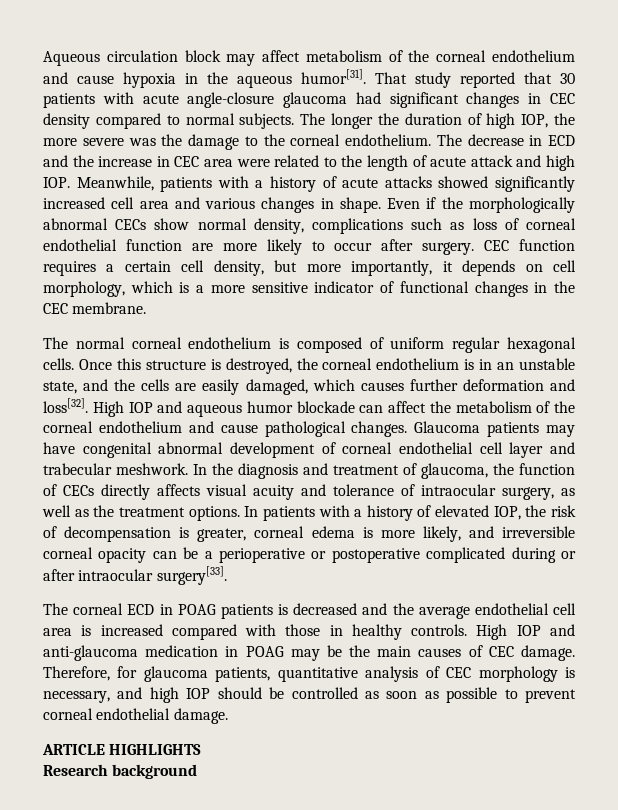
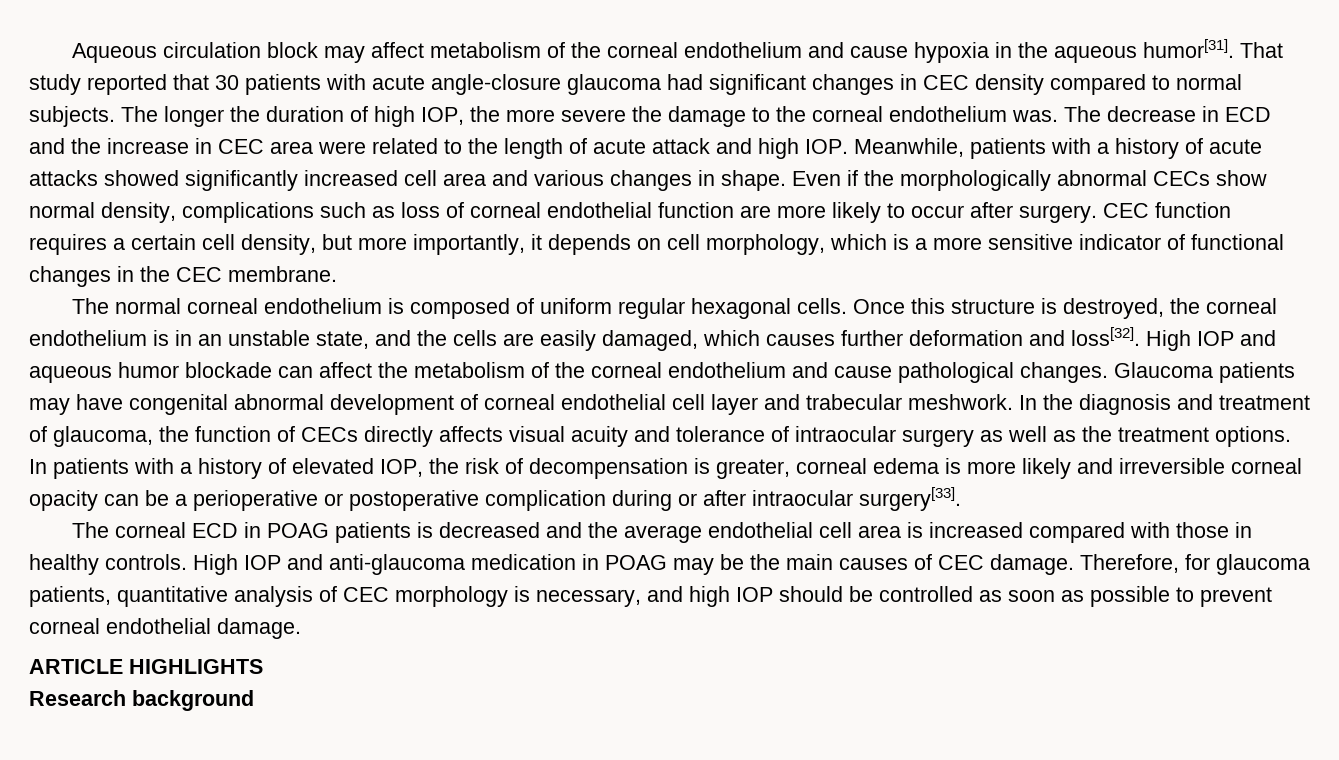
[128,138,156,146] was -> (626, 115) none
[345,134,431,146] endothelium. -> [889,106,1058,122] endothelium was.
[502,487,554,500] surgery, -> [902,429,974,447] surgery
[422,526,461,542] likely, -> [1022,458,1071,479] likely
[426,547,506,563] complicated -> [485,490,606,511] complication

